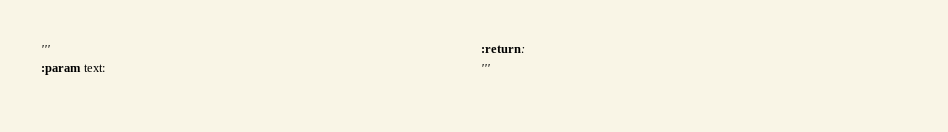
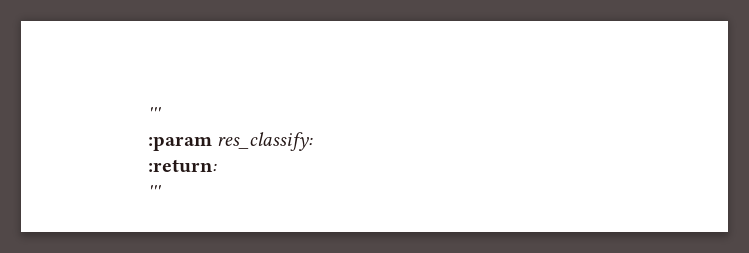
[83,64,105,72] text: -> [217,132,314,151] res_classify:

